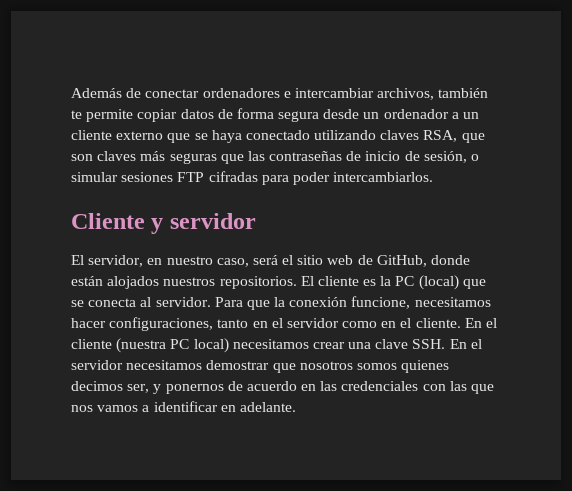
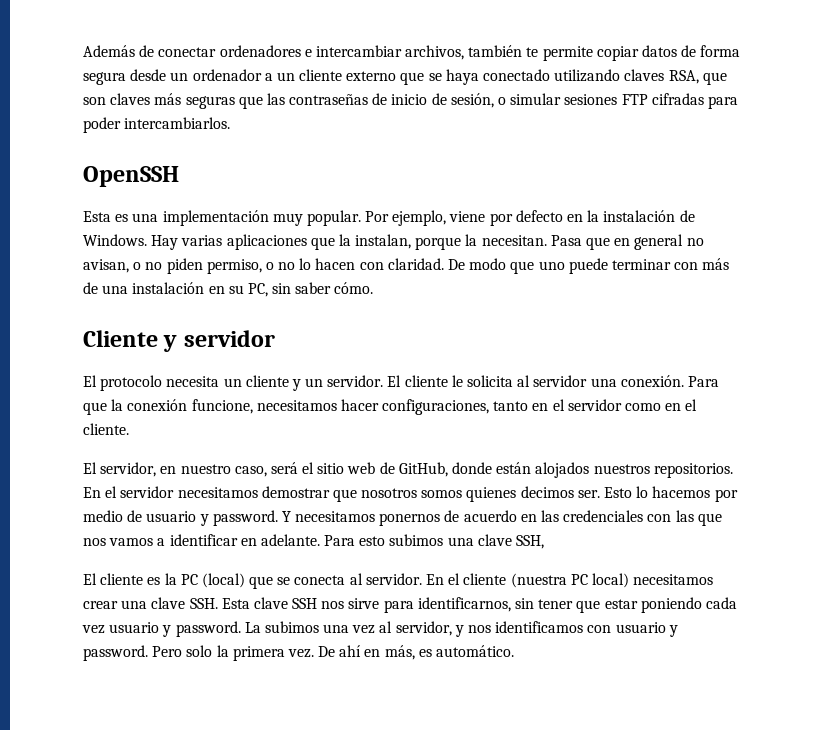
[71,213,256,234] Cliente y servidor -> [83,166,179,187] [83,210,695,226] [83,234,704,250] [83,258,730,274] [83,282,374,297] [83,330,275,352] [83,375,719,391] [83,399,698,415] [83,423,129,435] OpenSSH // Esta es una implementación muy popular. Por ejemplo, viene por defecto en la instalación de Windows. Hay varias aplicaciones que la instalan, porque la necesitan. Pasa que en general no avisan, o no piden permiso, o no lo hacen con claridad. De modo que uno puede terminar con más de una instalación en su PC, sin saber cómo. // Cliente y servidor // El protocolo necesita un cliente y un servidor. El cliente le solicita al servidor una conexión. Para que la conexión funcione, necesitamos hacer configuraciones, tanto en el servidor como en el cliente.
[300,275,486,290] [71,296,491,310] [71,317,498,331] [71,338,446,353] El cliente es la PC (local) que se conecta al servidor. Para que la conexión funcione, necesitamos hacer configuraciones, tanto en el servidor como en el cliente. En el cliente (nuestra PC local) necesitamos crear una clave SSH. -> (733, 470) none
[127,384,162,394] ser, y -> [577,486,738,502] [83,510,376,526] ser. Esto lo hacemos por medio de usuario y password. Y necesitamos
(296, 407) none -> [324,534,545,549] [83,573,714,589] [83,597,737,613] [82,621,678,637] [83,645,515,661] Para esto subimos una clave SSH, // El cliente es la PC (local) que se conecta al servidor. En el cliente (nuestra PC local) necesitamos crear una clave SSH. Esta clave SSH nos sirve para identificarnos, sin tener que estar poniendo cada vez usuario y password. La subimos una vez al servidor, y nos identificamos con usuario y password. Pero solo la primera vez. De ahí en más, es automático.

